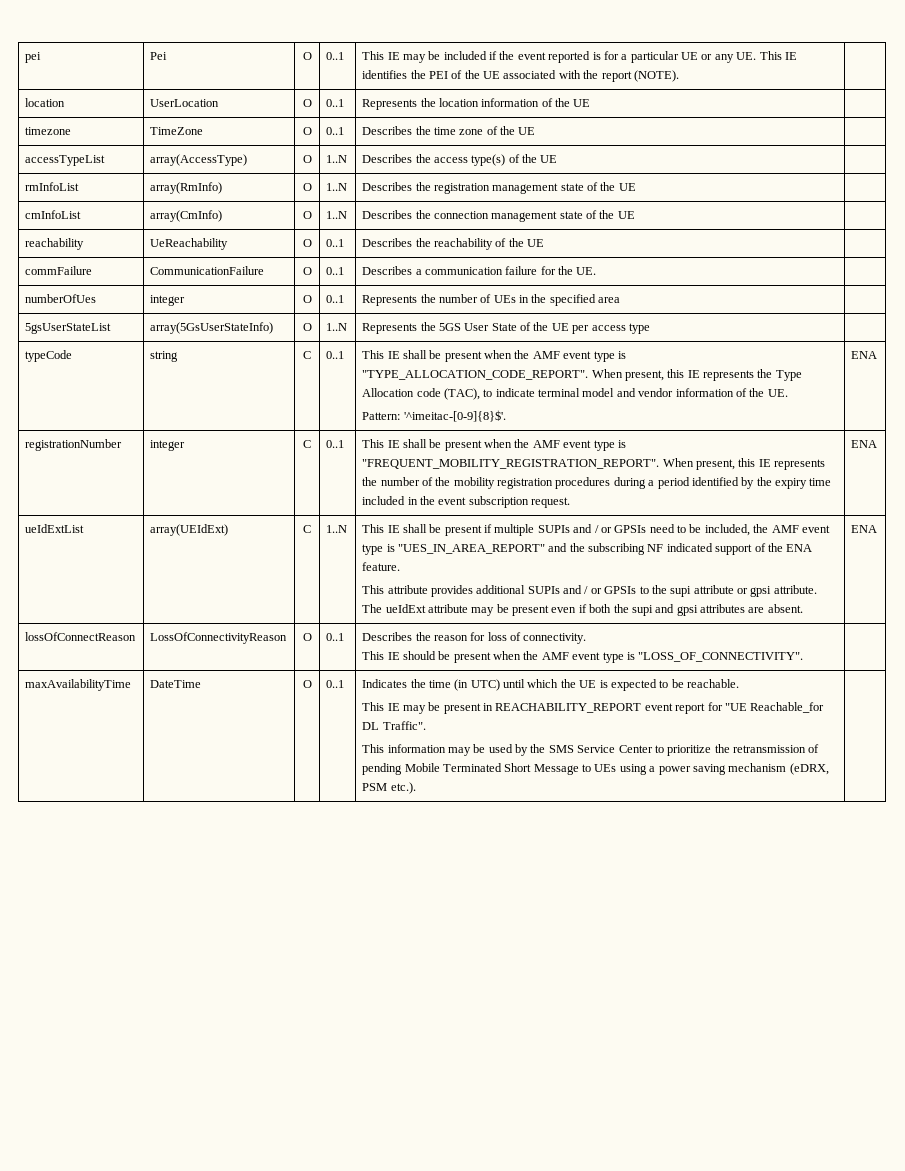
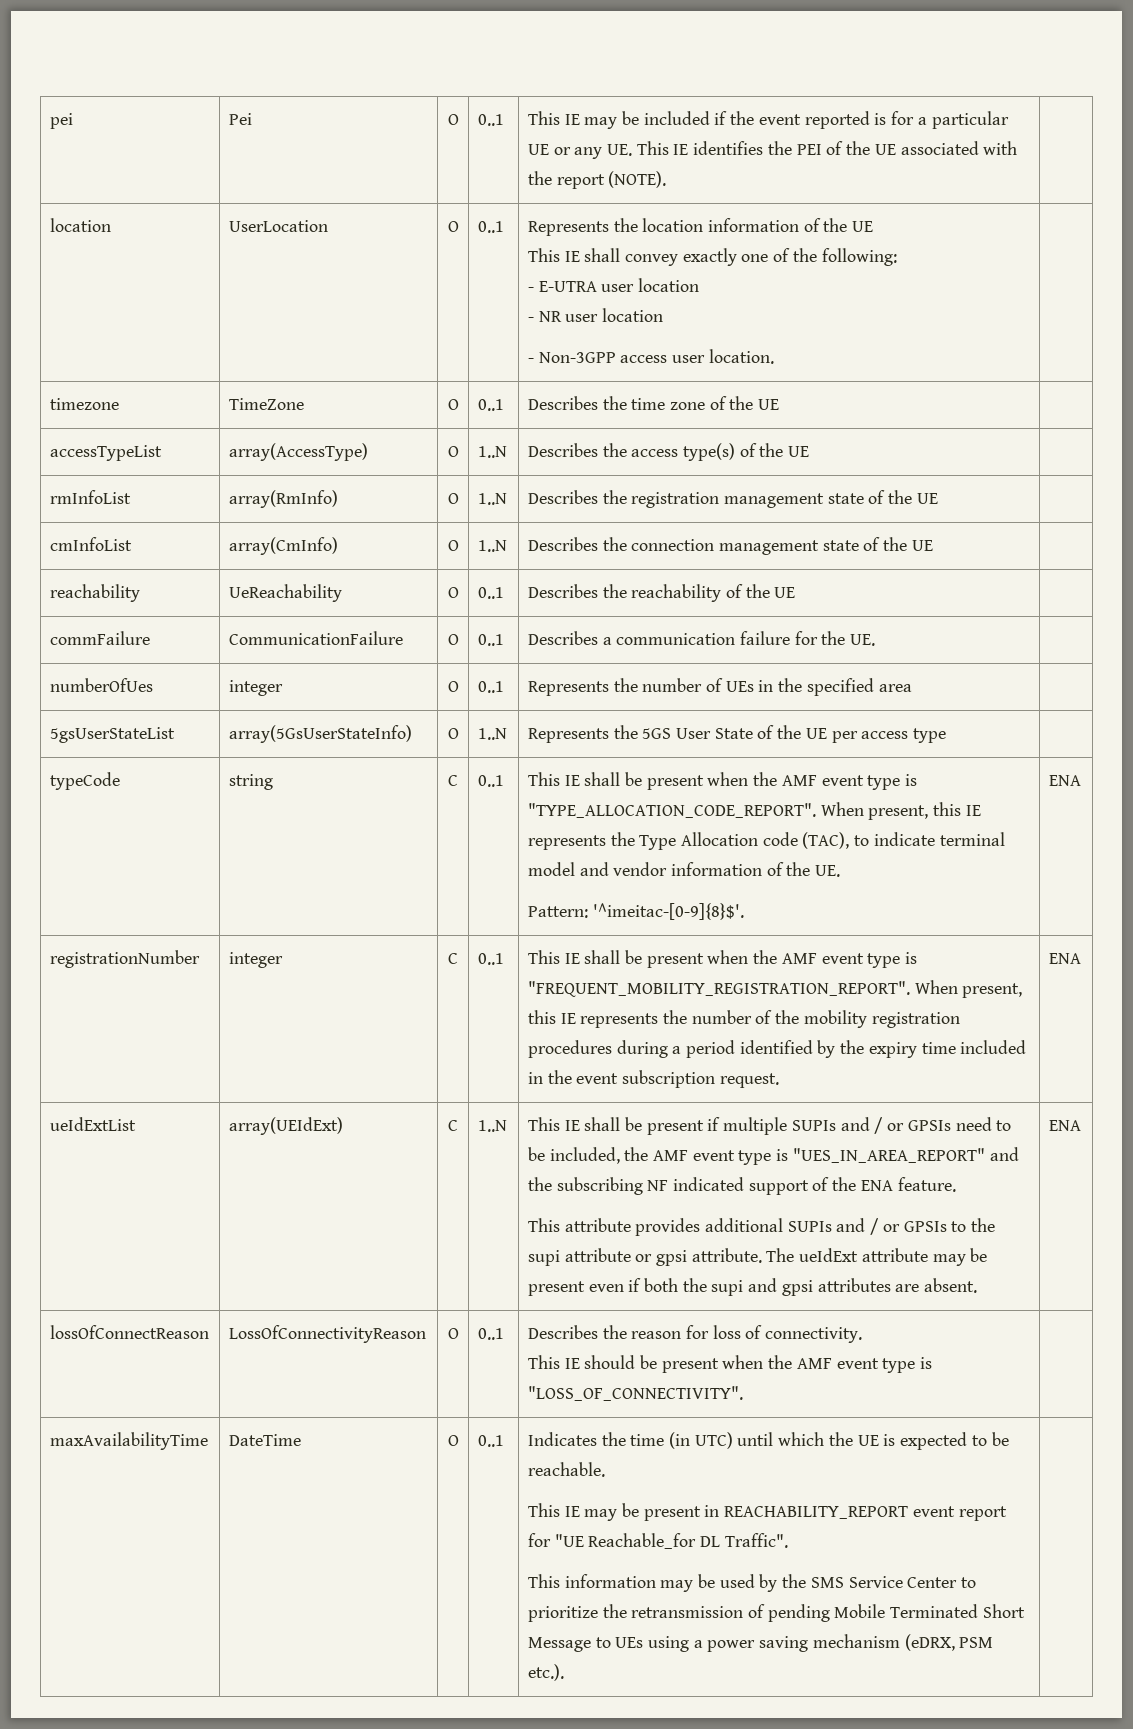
(591, 103) none -> [527,248,897,266] [527,278,700,292] [527,308,664,322] [527,349,774,364] // This IE shall convey exactly one of the following: // - E-UTRA user location // - NR user location // - Non-3GPP access user location.

